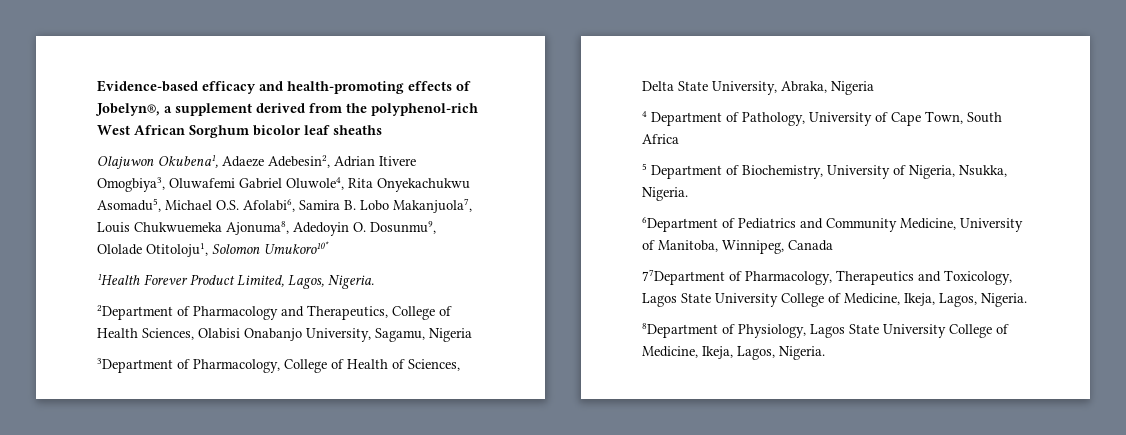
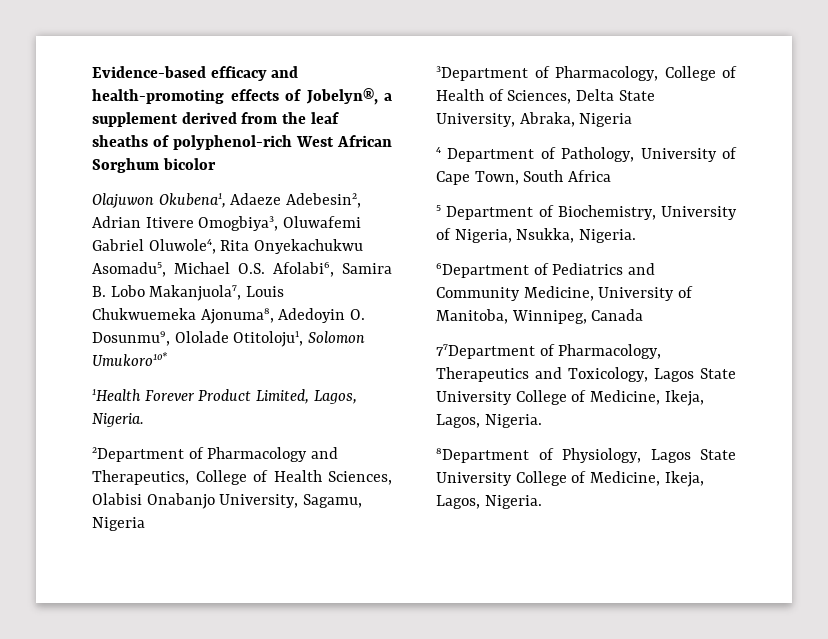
(367, 108) none -> [310,112,339,124] [92,135,169,147] leaf sheaths of
[304,125,382,135] leaf sheaths -> (216, 164) none

